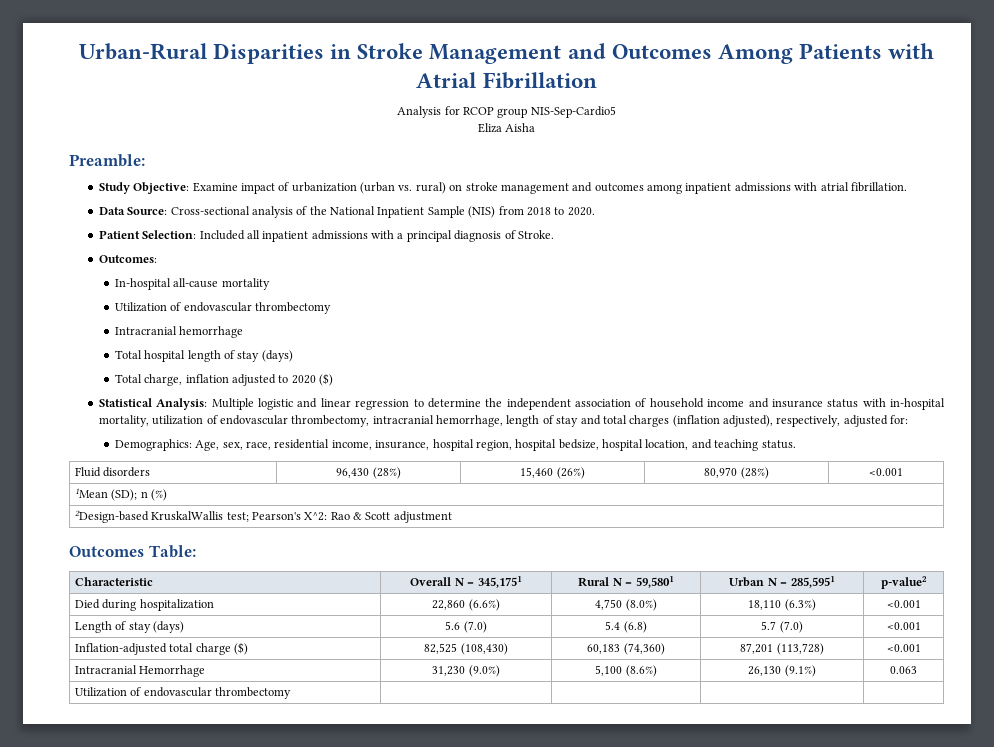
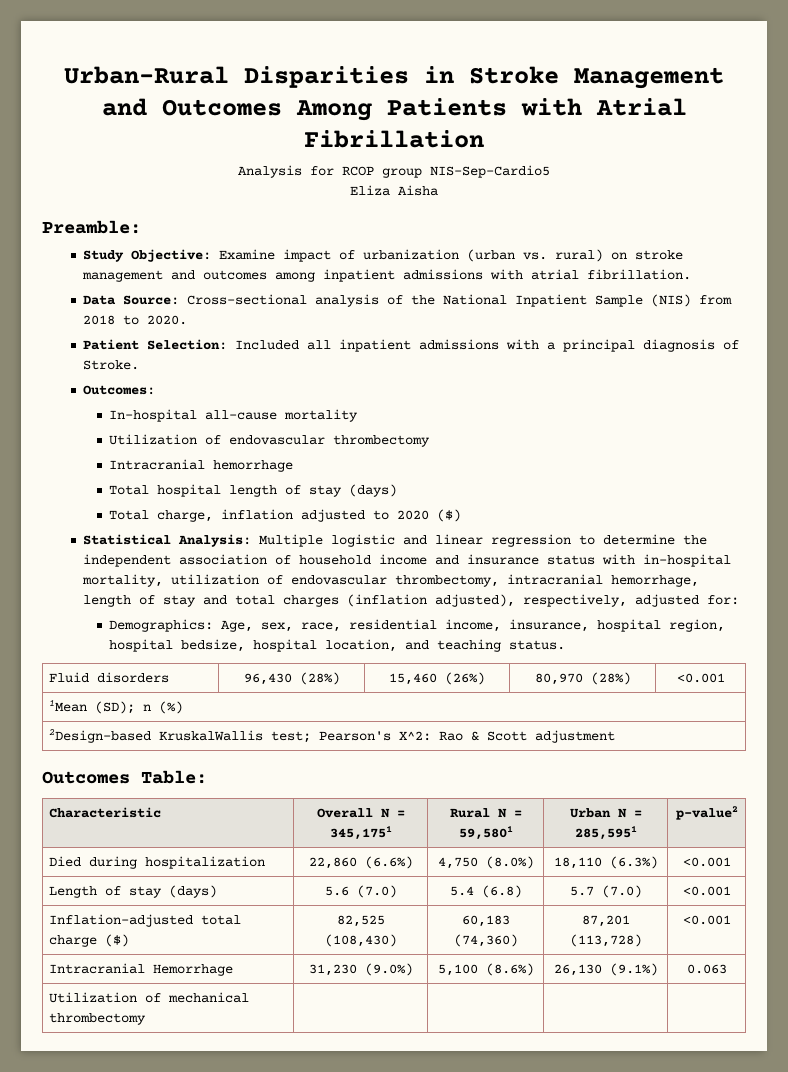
[143,687,212,697] endovascular -> [168,992,250,1003] mechanical

